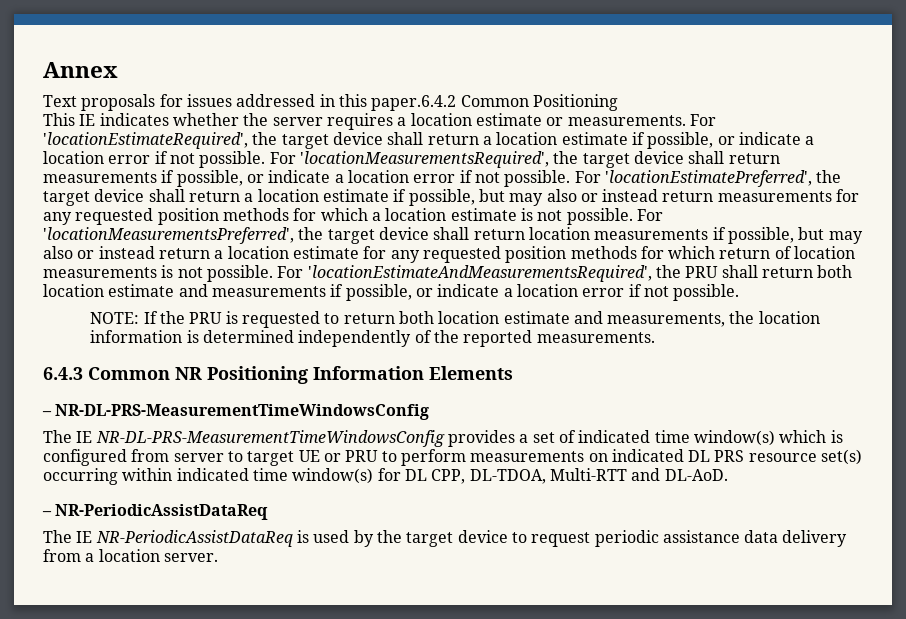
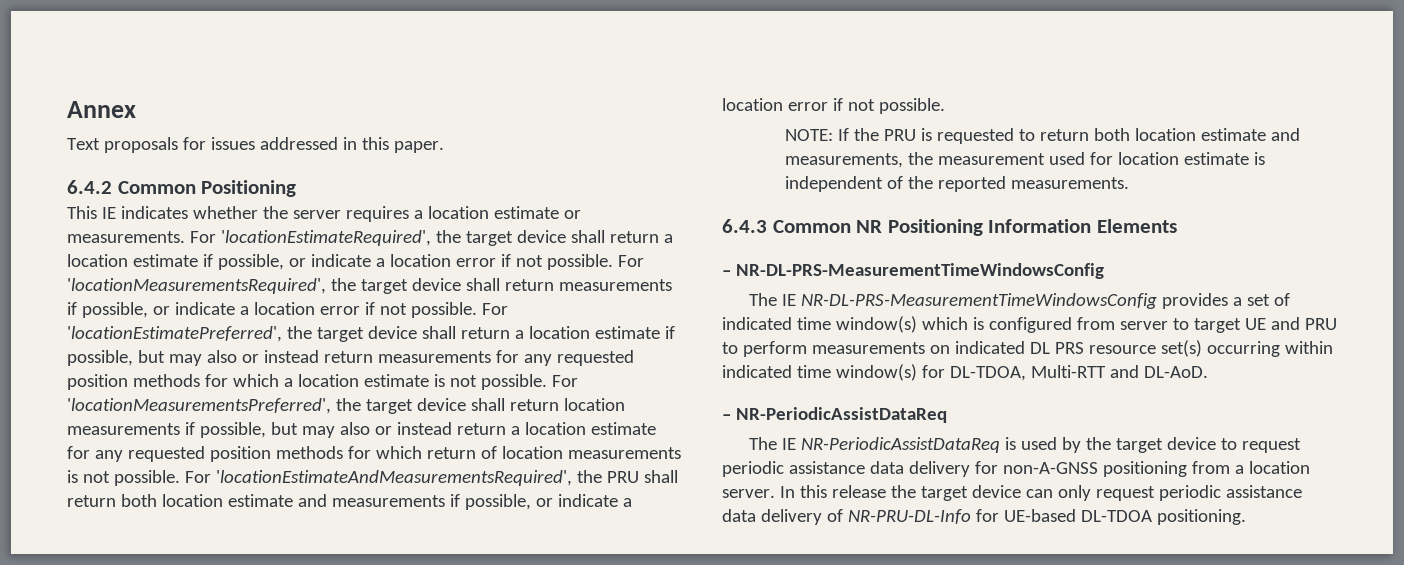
[371,95,457,111] paper.6.4.2 -> [393,141,444,153] [67,180,112,194] paper. // 6.4.2
[758,311,820,324] [90,330,412,347] location information is determined independently -> [937,152,1265,165] [784,176,883,192] measurement used for location estimate is independent
[323,453,341,462] or -> [1270,317,1300,330] and
[404,469,466,484] DL CPP, -> (945, 371) none
(848, 538) none -> [974,461,1187,477] for non-A-GNSS positioning
(218, 557) none -> [779,485,1302,501] [722,509,1246,525] In this release the target device can only request periodic assistance data delivery of NR-PRU-DL-Info for UE-based DL-TDOA positioning.

